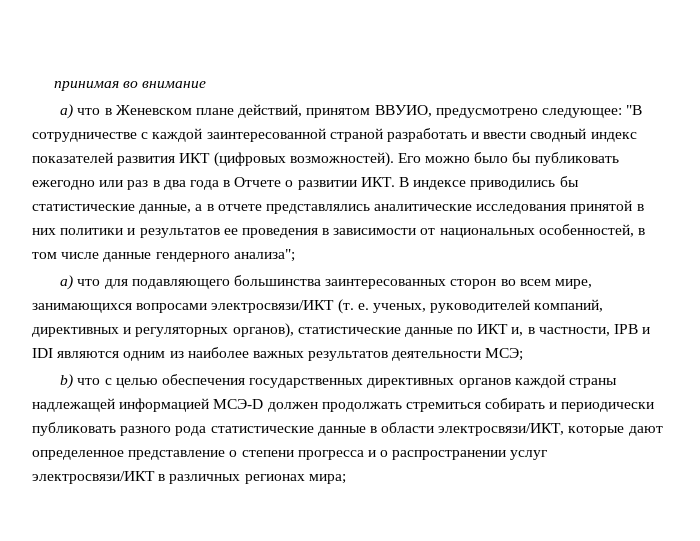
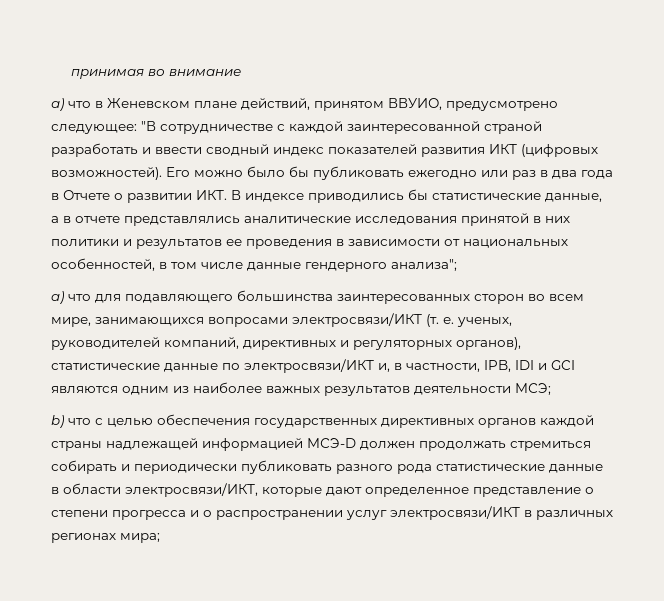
[477,324,509,334] ИКТ -> [244,359,374,373] электросвязи/ИКТ
[614,324,651,334] [32,348,53,358] IPB и IDI -> [484,360,575,372] IPB, IDI и GCI

